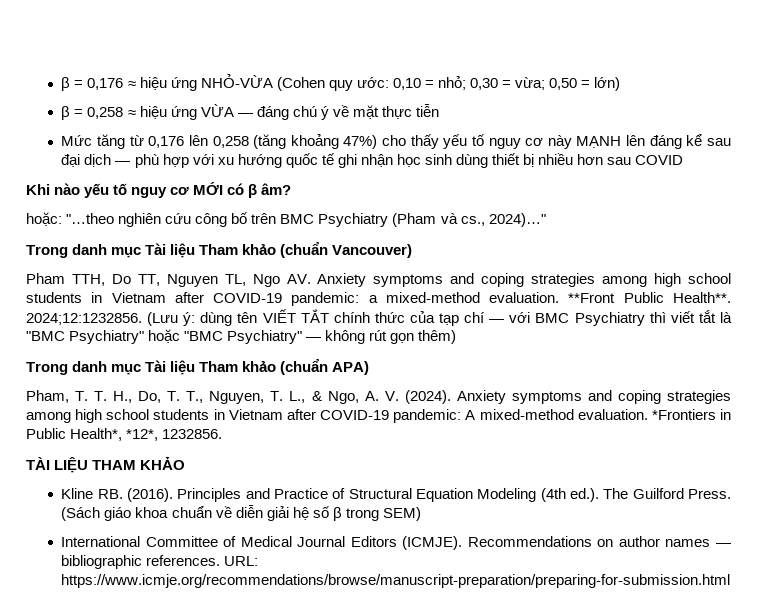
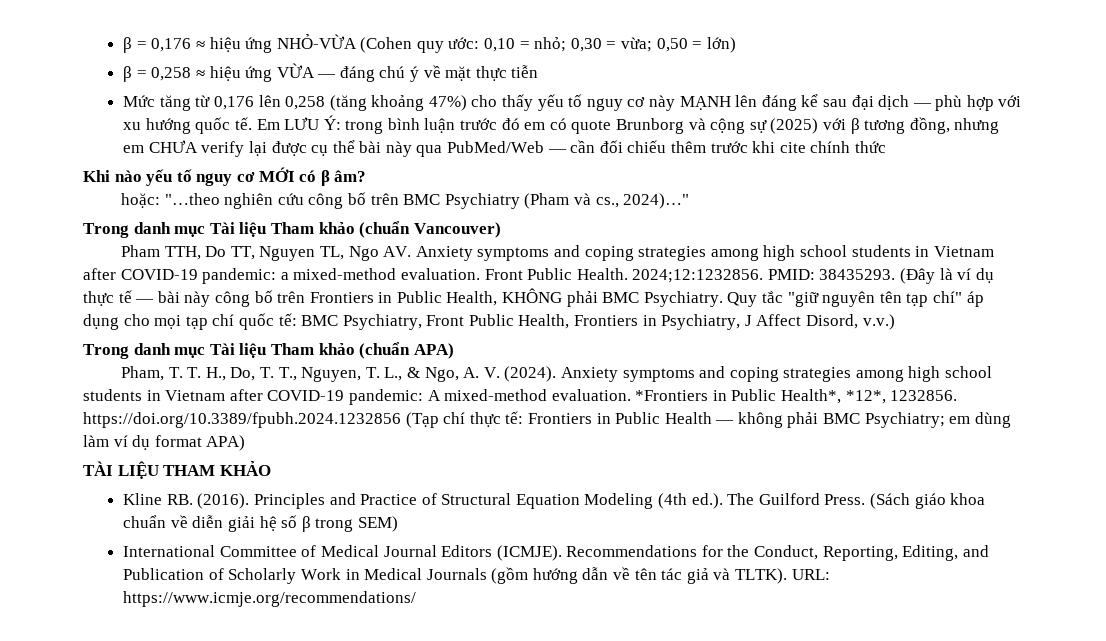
[321,153,684,168] tế ghi nhận học sinh dùng thiết bị nhiều hơn sau COVID -> [234,115,1000,134] [123,140,886,157] tế. Em LƯU Ý: trong bình luận trước đó em có quote Brunborg và cộng sự (2025) với β tương đồng, nhưng em CHƯA verify lại được cụ thể bài này qua PubMed/Web — cần đối chiếu thêm trước khi cite chính thức
[568,292,731,303] [26,309,733,326] [26,329,457,344] **Front Public Health**. 2024;12:1232856. (Lưu ý: dùng tên VIẾT TẮT chính thức của tạp chí — với BMC Psychiatry thì viết tắt là "BMC Psychiatry" hoặc "BMC Psychiatry" — không rút gọn thêm) -> [484,268,994,284] [83,288,984,307] [83,313,895,330] Front Public Health. 2024;12:1232856. PMID: 38435293. (Đây là ví dụ thực tế — bài này công bố trên Frontiers in Public Health, KHÔNG phải BMC Psychiatry. Quy tắc "giữ nguyên tên tạp chí" áp dụng cho mọi tạp chí quốc tế: BMC Psychiatry, Front Public Health, Frontiers in Psychiatry, J Affect Disord, v.v.)
(223, 434) none -> [83,411,1011,428] [83,435,246,451] https://doi.org/10.3389/fpubh.2024.1232856 (Tạp chí thực tế: Frontiers in Public Health — không phải BMC Psychiatry; em dùng làm ví dụ format APA)
[597,536,731,547] [61,555,259,569] [61,574,731,588] on author names — bibliographic references. URL: https://www.icmje.org/recommendations/browse/manuscript-preparation/preparing-for-submission.html -> [701,545,989,561] [123,567,830,584] [123,591,417,607] for the Conduct, Reporting, Editing, and Publication of Scholarly Work in Medical Journals (gồm hướng dẫn về tên tác giả và TLTK). URL: https://www.icmje.org/recommendations/

